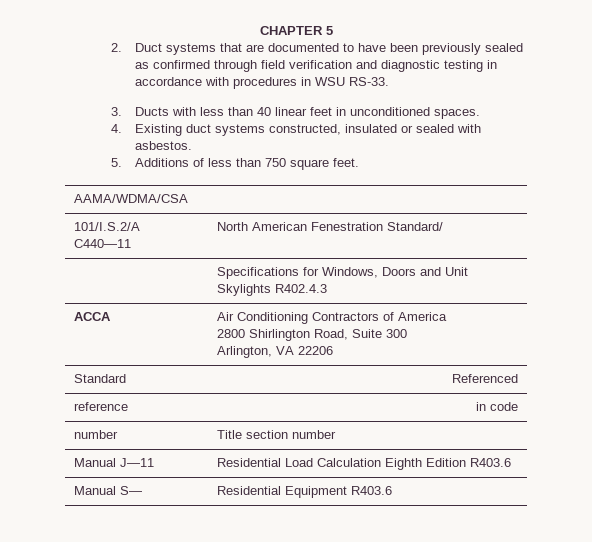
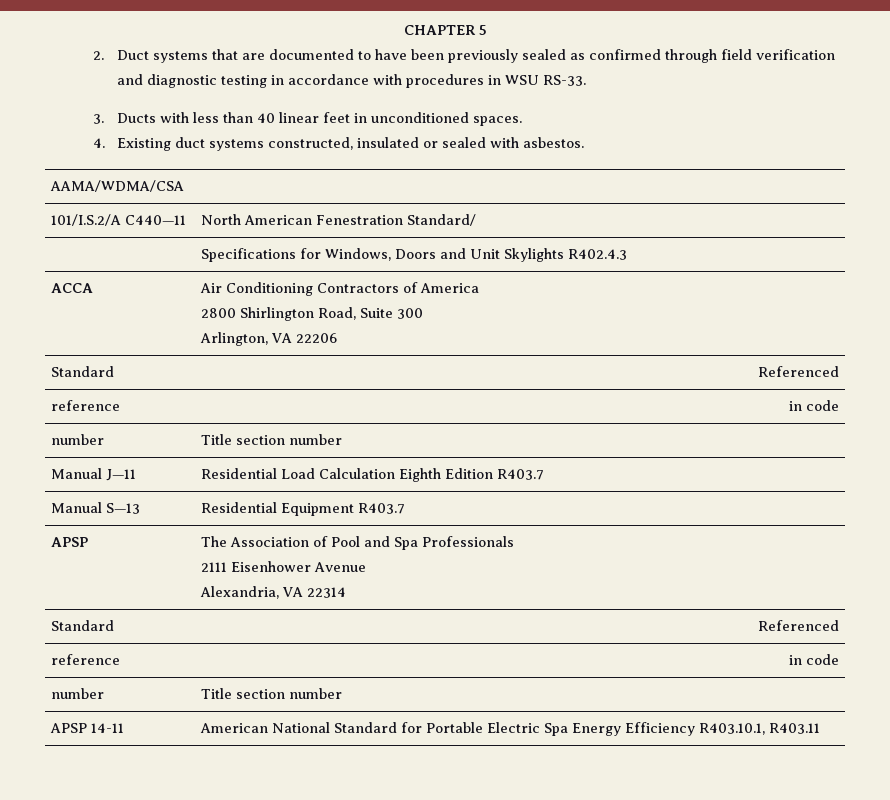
[111,158,359,170] // 5. Additions of less than 750 square feet. -> (584, 142) none
[470,458,512,467] [74,486,143,495] R403.6 // Manual S— -> [497,469,545,480] [51,502,141,514] R403.7 // Manual S—13
[351,486,393,495] R403.6 -> [358,503,406,514] [51,537,89,547] [201,536,515,550] [201,561,367,572] [200,586,347,599] [51,620,115,631] [757,620,839,631] [51,654,121,665] [788,654,839,665] [51,688,105,699] [201,688,343,699] [50,723,125,733] [200,722,821,736] R403.7 // APSP | The Association of Pool and Spa Professionals // 2111 Eisenhower Avenue // Alexandria, VA 22314 // Standard | Referenced // reference | in code // number | Title section number // APSP 14-11 | American National Standard for Portable Electric Spa Energy Efficiency R403.10.1, R403.11

